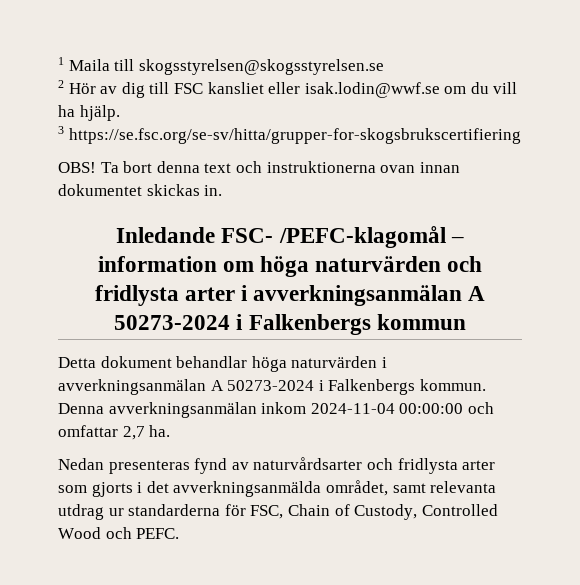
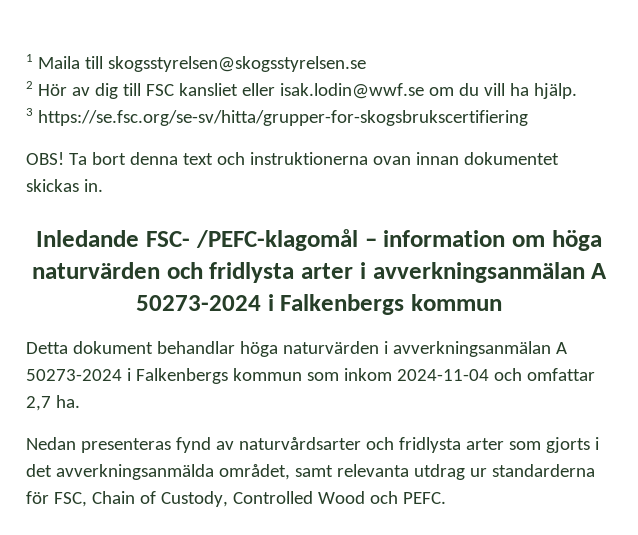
[419,379,486,391] [58,402,257,418] kommun. Denna avverkningsanmälan -> [232,368,339,381] kommun som
[399,403,464,414] 00:00:00 -> (489, 375) none

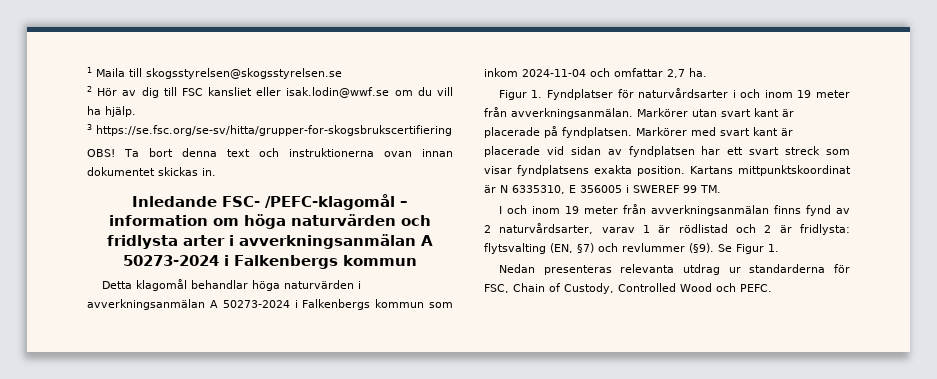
[72,341,153,354] dokument -> [135,279,187,291] klagomål
[26,437,599,453] [26,464,333,480] Nedan presenteras fynd av naturvårdsarter och fridlysta arter som gjorts i det avverkningsanmälda området, samt -> [498,88,850,100] [484,107,794,119] [484,126,793,138] [484,146,850,157] [484,165,851,176] [484,185,721,194] [498,204,850,216] [484,223,850,235] [484,243,779,254] [498,264,612,275] Figur 1. Fyndplatser för naturvårdsarter i och inom 19 meter från avverkningsanmälan. Markörer utan svart kant är placerade på fyndplatsen. Markörer med svart kant är placerade vid sidan av fyndplatsen har ett svart streck som visar fyndplatsens exakta position. Kartans mittpunktskoordinat är N 6335310, E 356005 i SWEREF 99 TM. // I och inom 19 meter från avverkningsanmälan finns fynd av 2 naturvårdsarter, varav 1 är rödlistad och 2 är fridlysta: flytsvalting (EN, §7) och revlummer (§9). Se Figur 1. // Nedan presenteras

